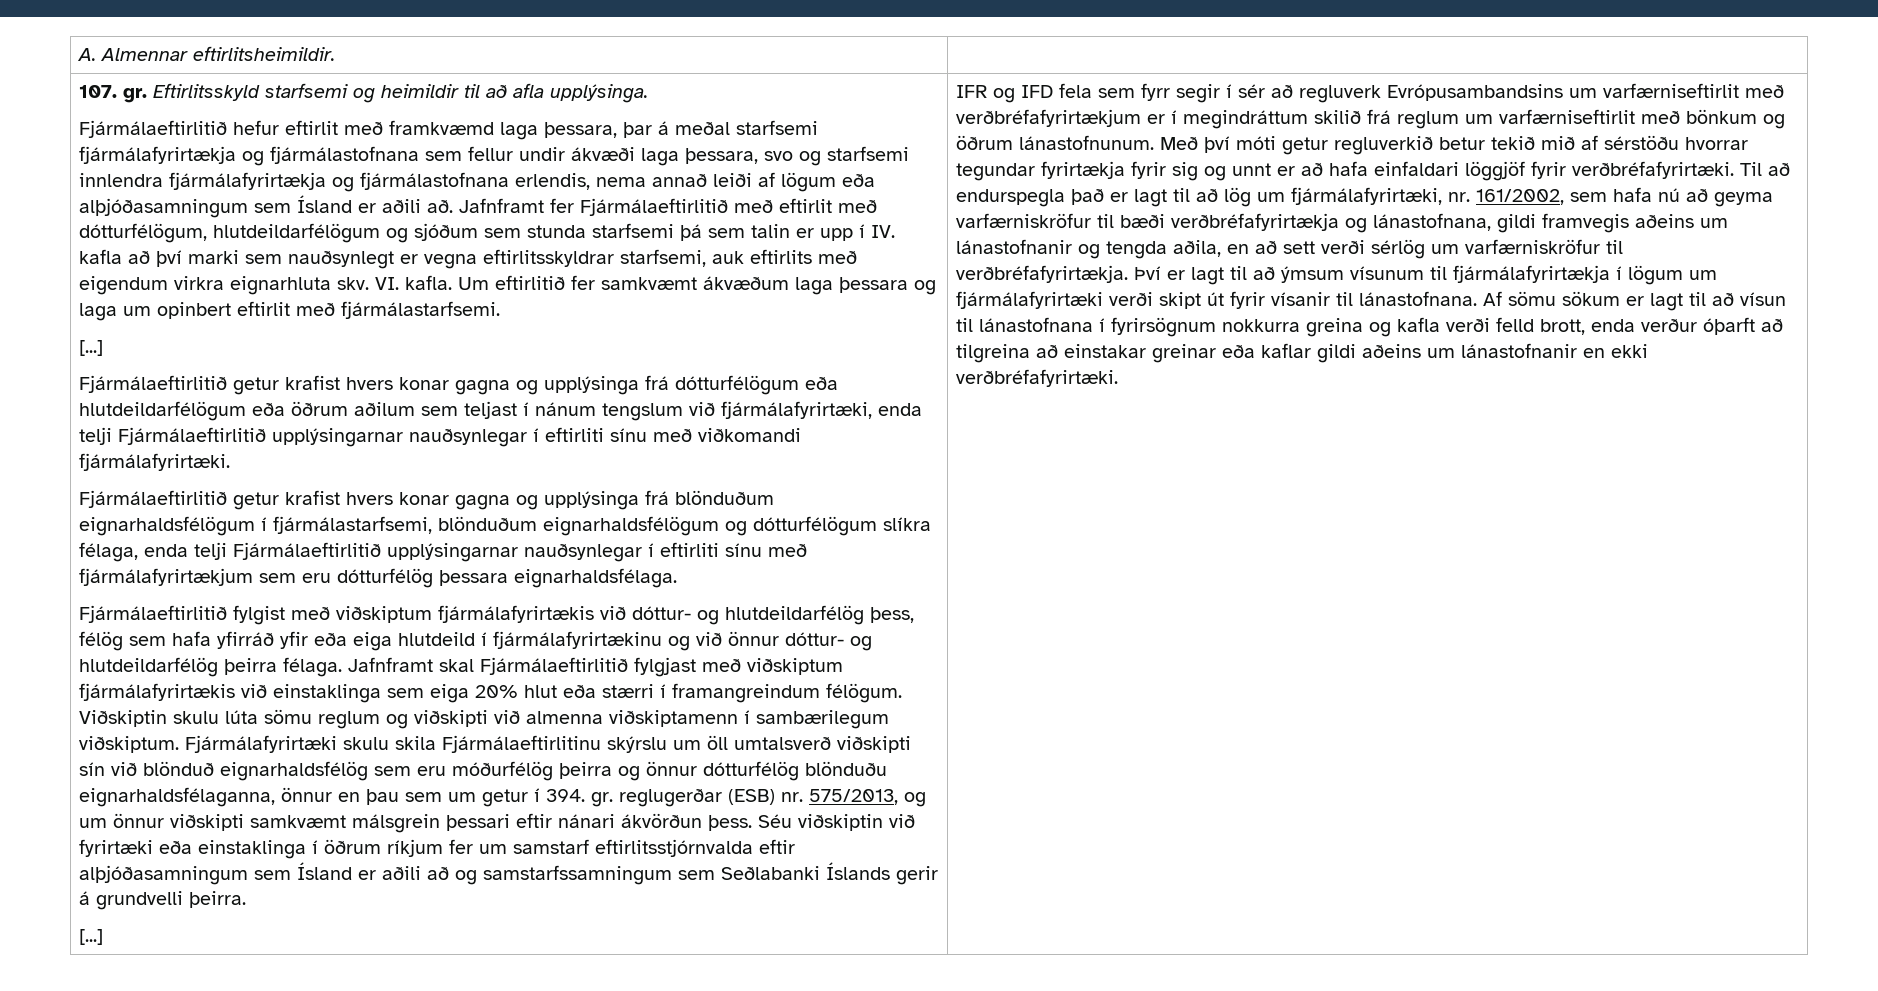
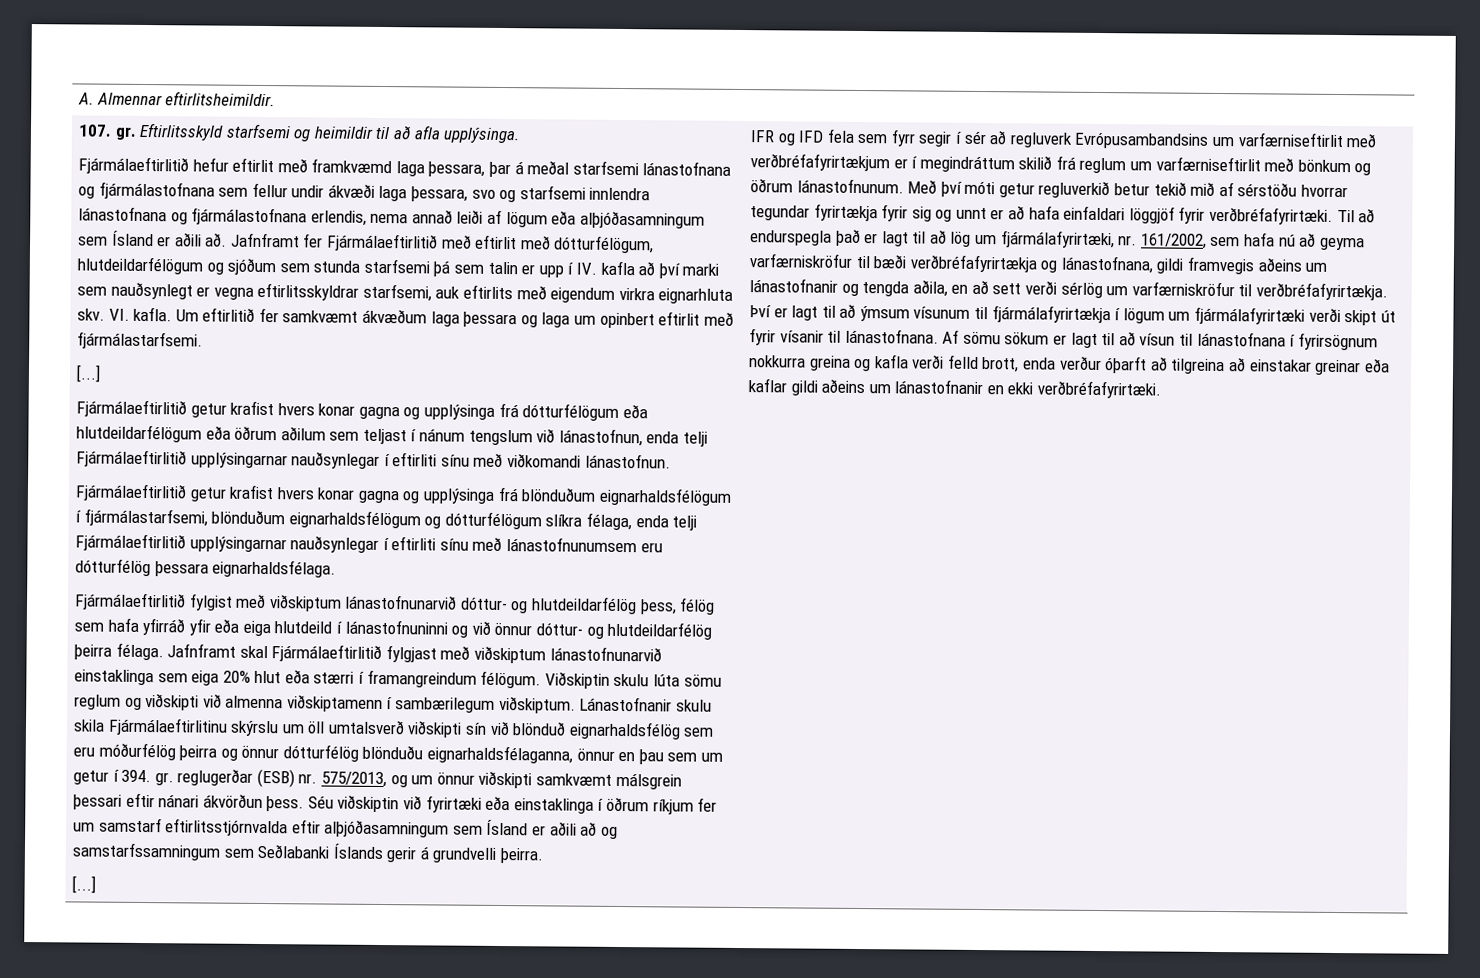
[79,146,237,164] fjármálafyrirtækja -> [642,161,732,176] lánastofnana
[169,172,327,190] fjármálafyrirtækja -> [77,206,167,222] lánastofnana
[721,401,873,419] fjármálafyrirtæki, -> [558,428,643,447] lánastofnun,
[79,453,231,471] fjármálafyrirtæki. -> [584,453,671,469] lánastofnun.
[79,568,297,586] fjármálafyrirtækjum sem -> [506,537,638,553] lánastofnunumsem
[438,605,627,623] fjármálafyrirtækis við -> [344,594,458,610] lánastofnunarvið
[493,631,663,649] fjármálafyrirtækinu -> [344,619,448,635] lánastofnuninni
[79,683,268,701] fjármálafyrirtækis við -> [549,646,662,662] lánastofnunarvið
[185,735,338,753] Fjármálafyrirtæki -> [579,696,673,712] Lánastofnanir

